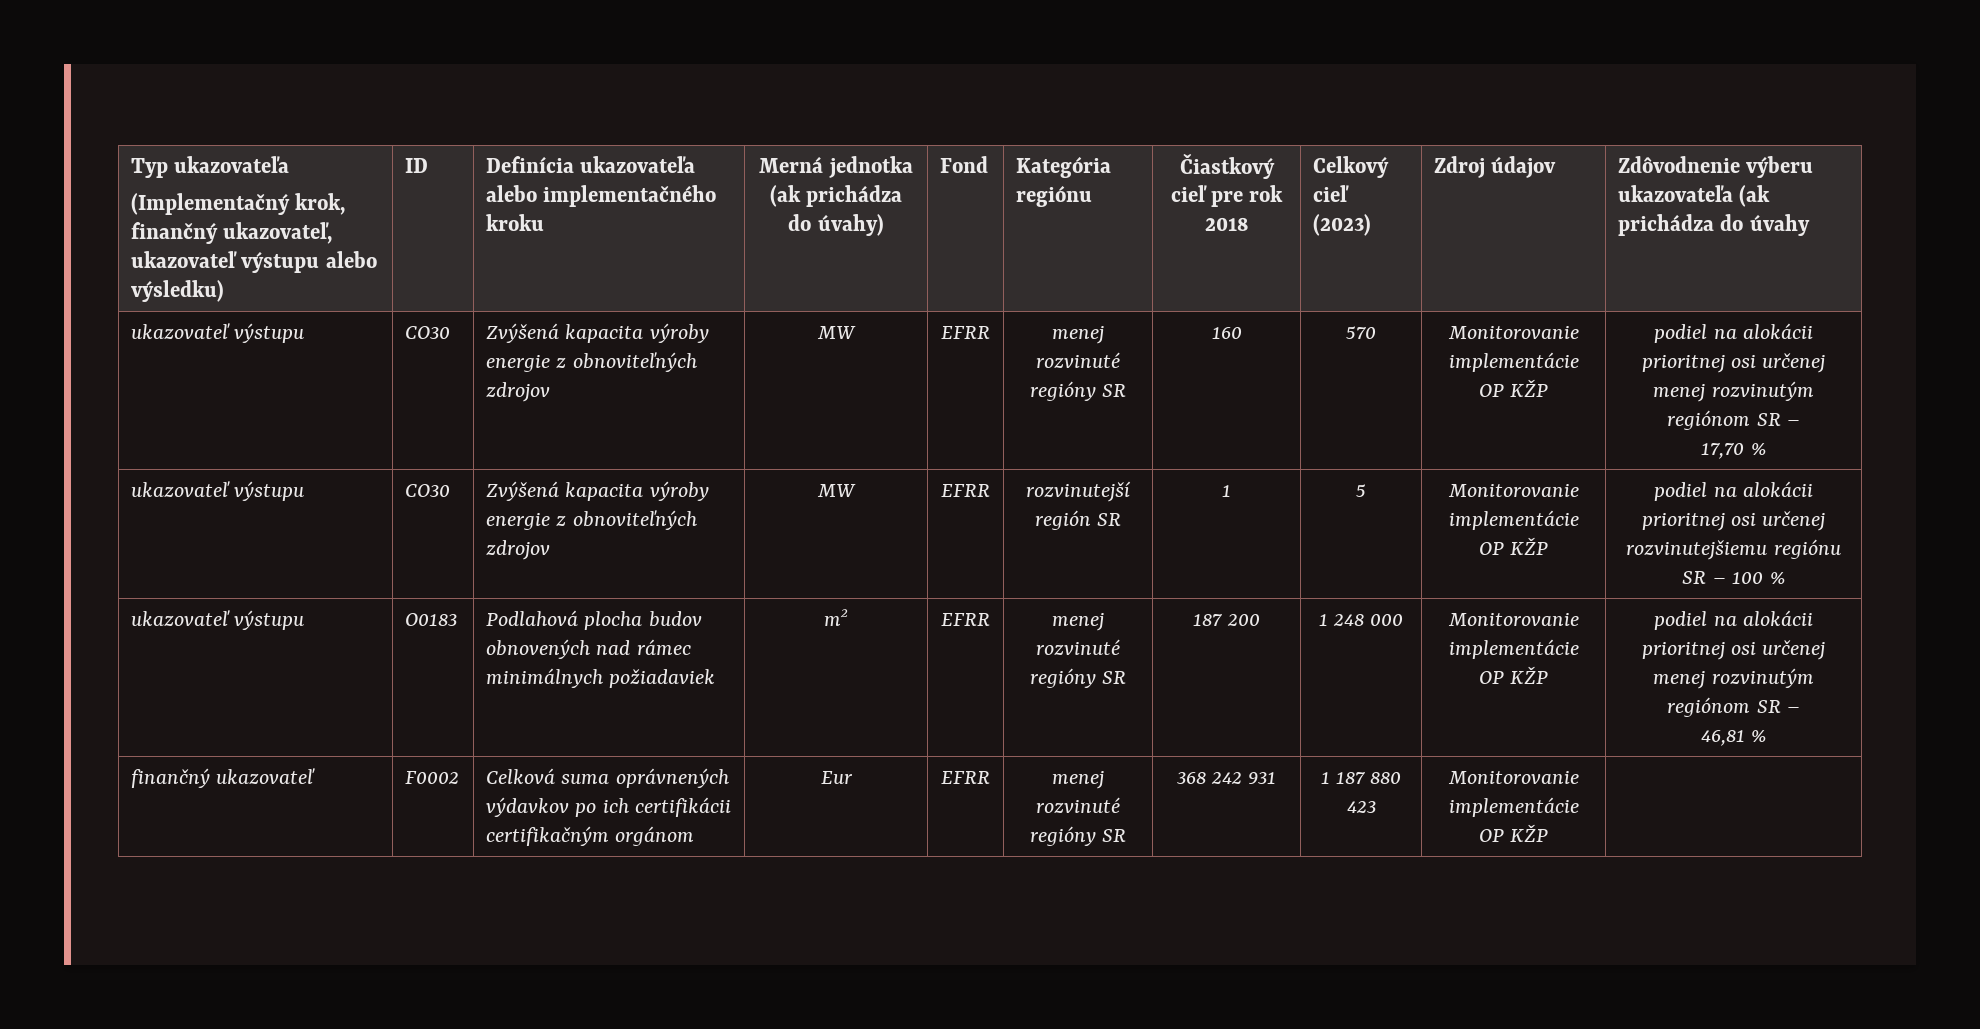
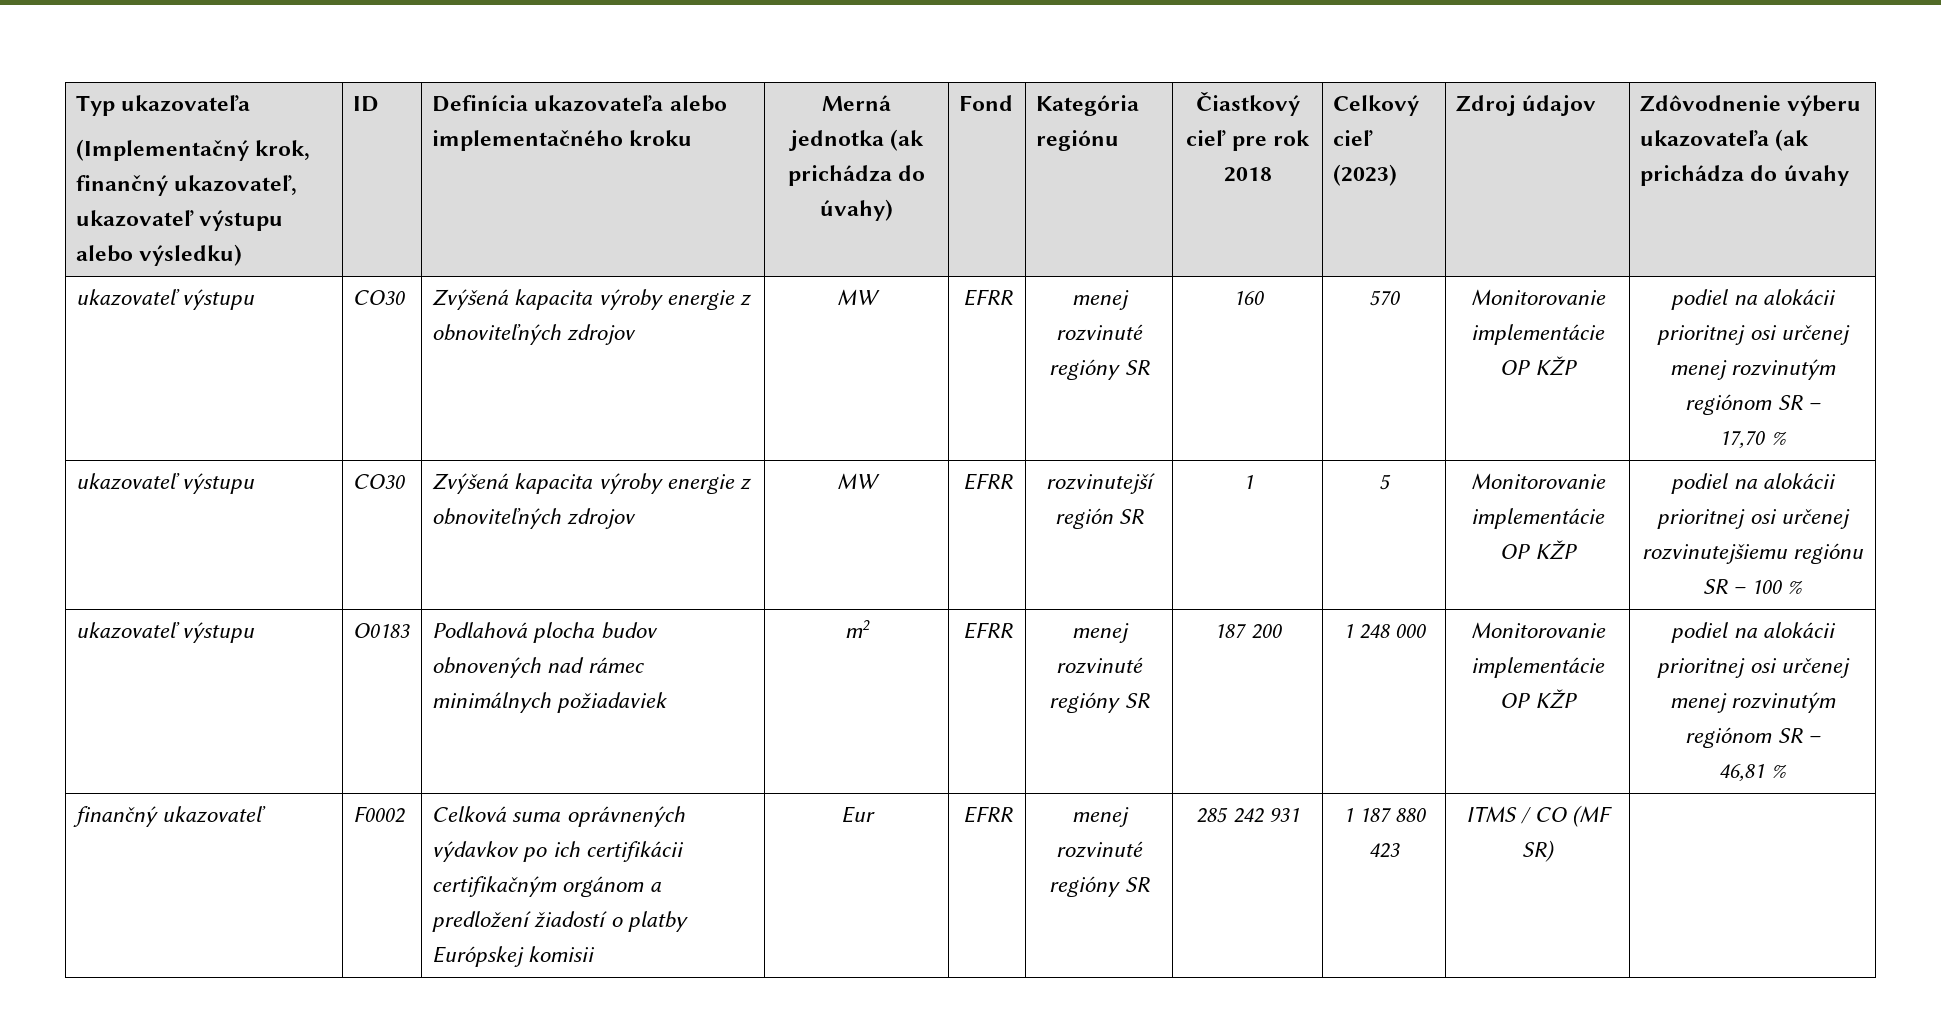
(695, 836) none -> [649,882,661,892] [432,911,688,932] [432,946,596,967] a predložení žiadostí o platby Európskej komisii
[1176,772,1206,784] 368 -> [1196,807,1229,823] 285
[1447,771,1579,784] [1448,797,1579,817] [1478,824,1549,842] Monitorovanie implementácie OP KŽP -> [1466,805,1612,827] [1522,840,1555,862] ITMS / CO (MF SR)

